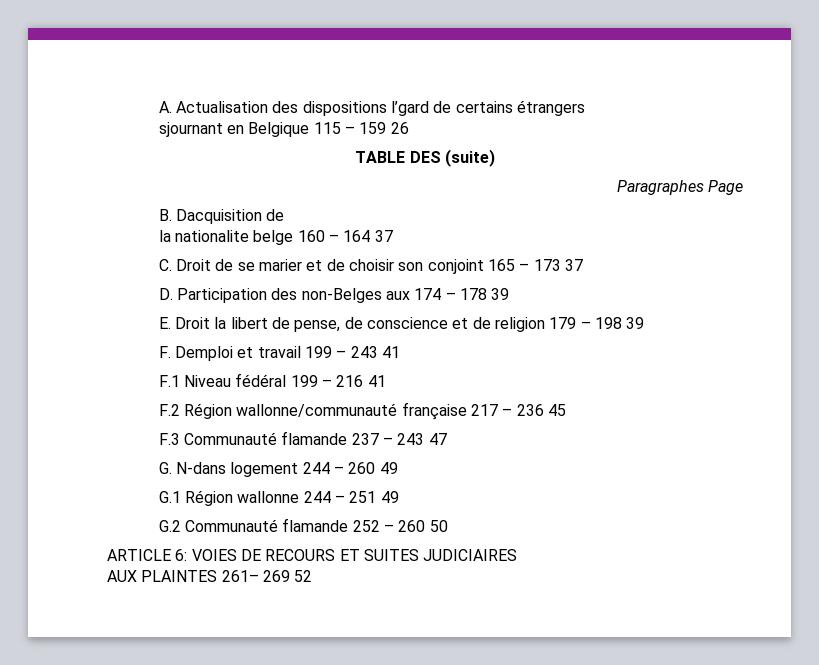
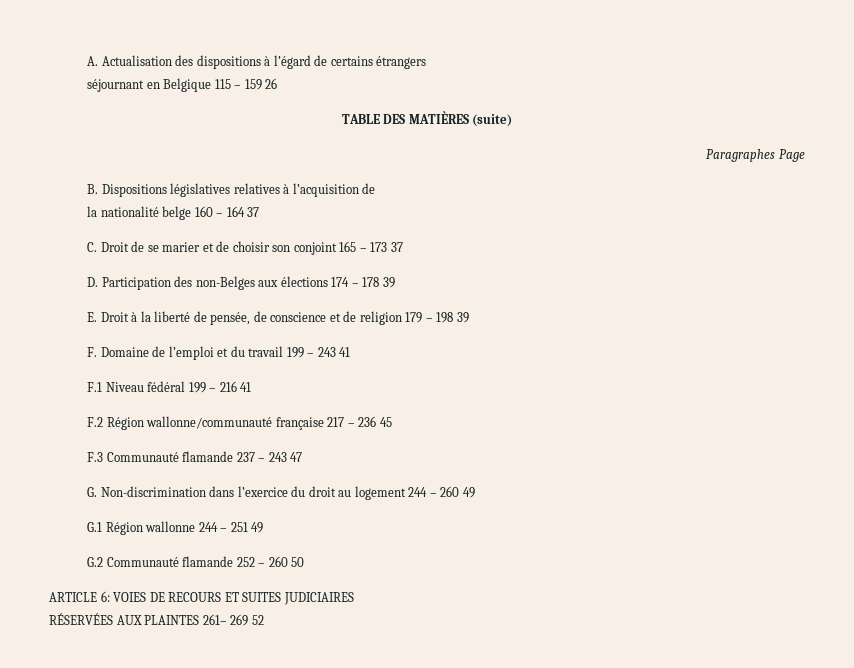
[391,101,430,116] l’gard -> [264,55,311,69] à l’égard
[158,122,223,137] sjournant -> [87,79,145,92] séjournant
(441, 157) none -> [408,111,469,124] MATIÈRES
[176,209,263,224] Dacquisition -> [101,183,359,197] Dispositions législatives relatives à l’acquisition
[175,230,250,242] nationalite -> [100,206,159,217] nationalité
(411, 295) none -> [280,276,328,287] élections
[214,317,341,332] la libert de pense, -> [131,311,251,325] à la liberté de pensée,
[175,346,254,361] Demploi et -> [100,346,245,360] Domaine de l’emploi et du
[176,462,227,474] N-dans -> [100,486,352,497] Non-discrimination dans l’exercice du droit au
(518, 555) none -> [49,613,113,625] RÉSERVÉES

